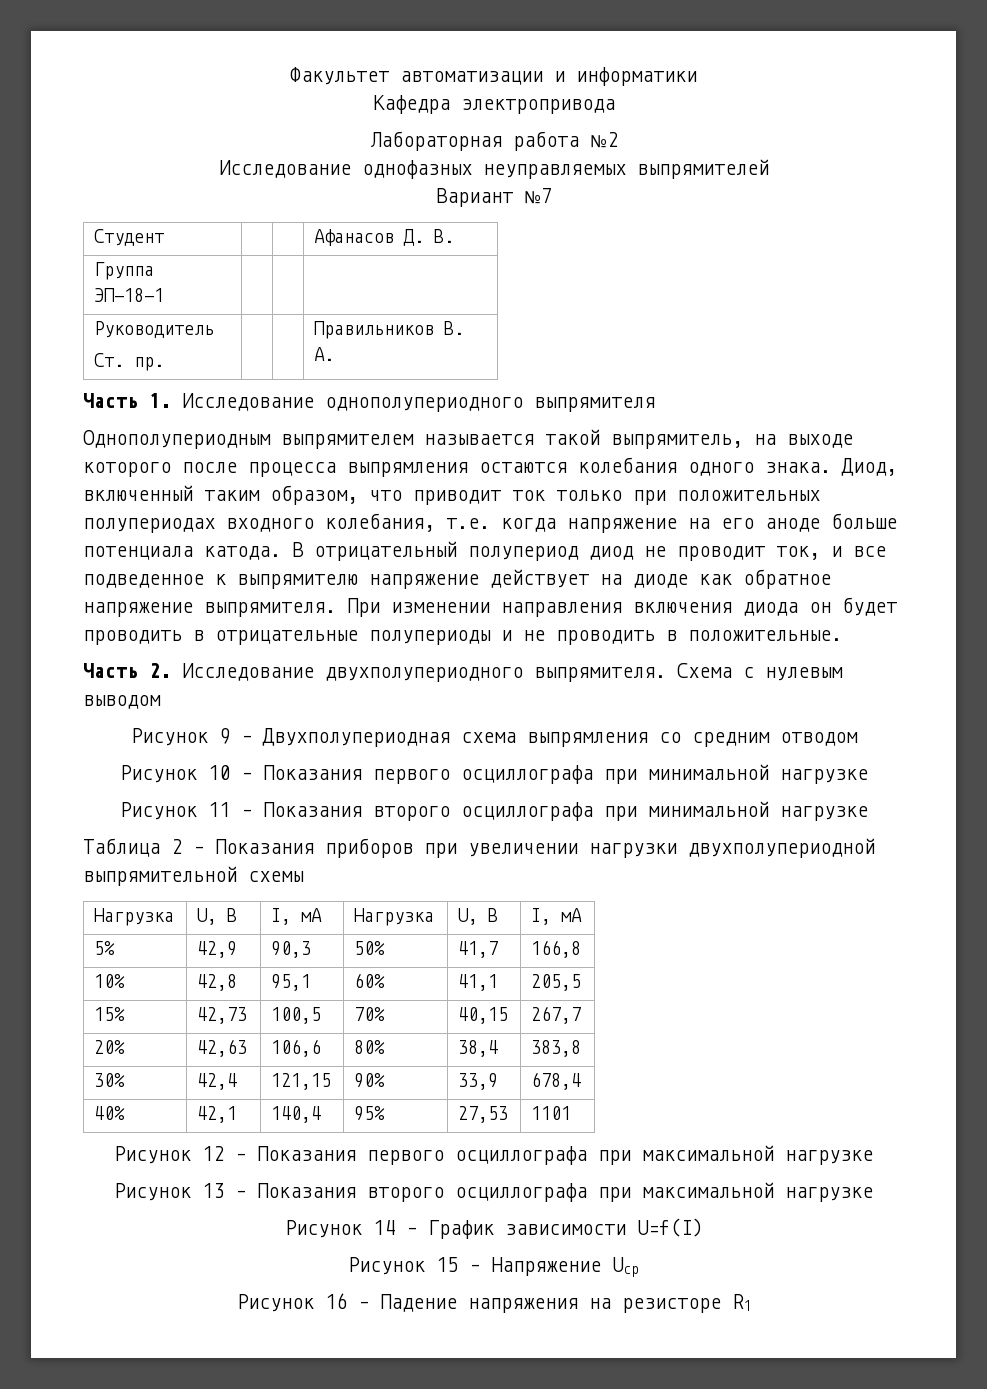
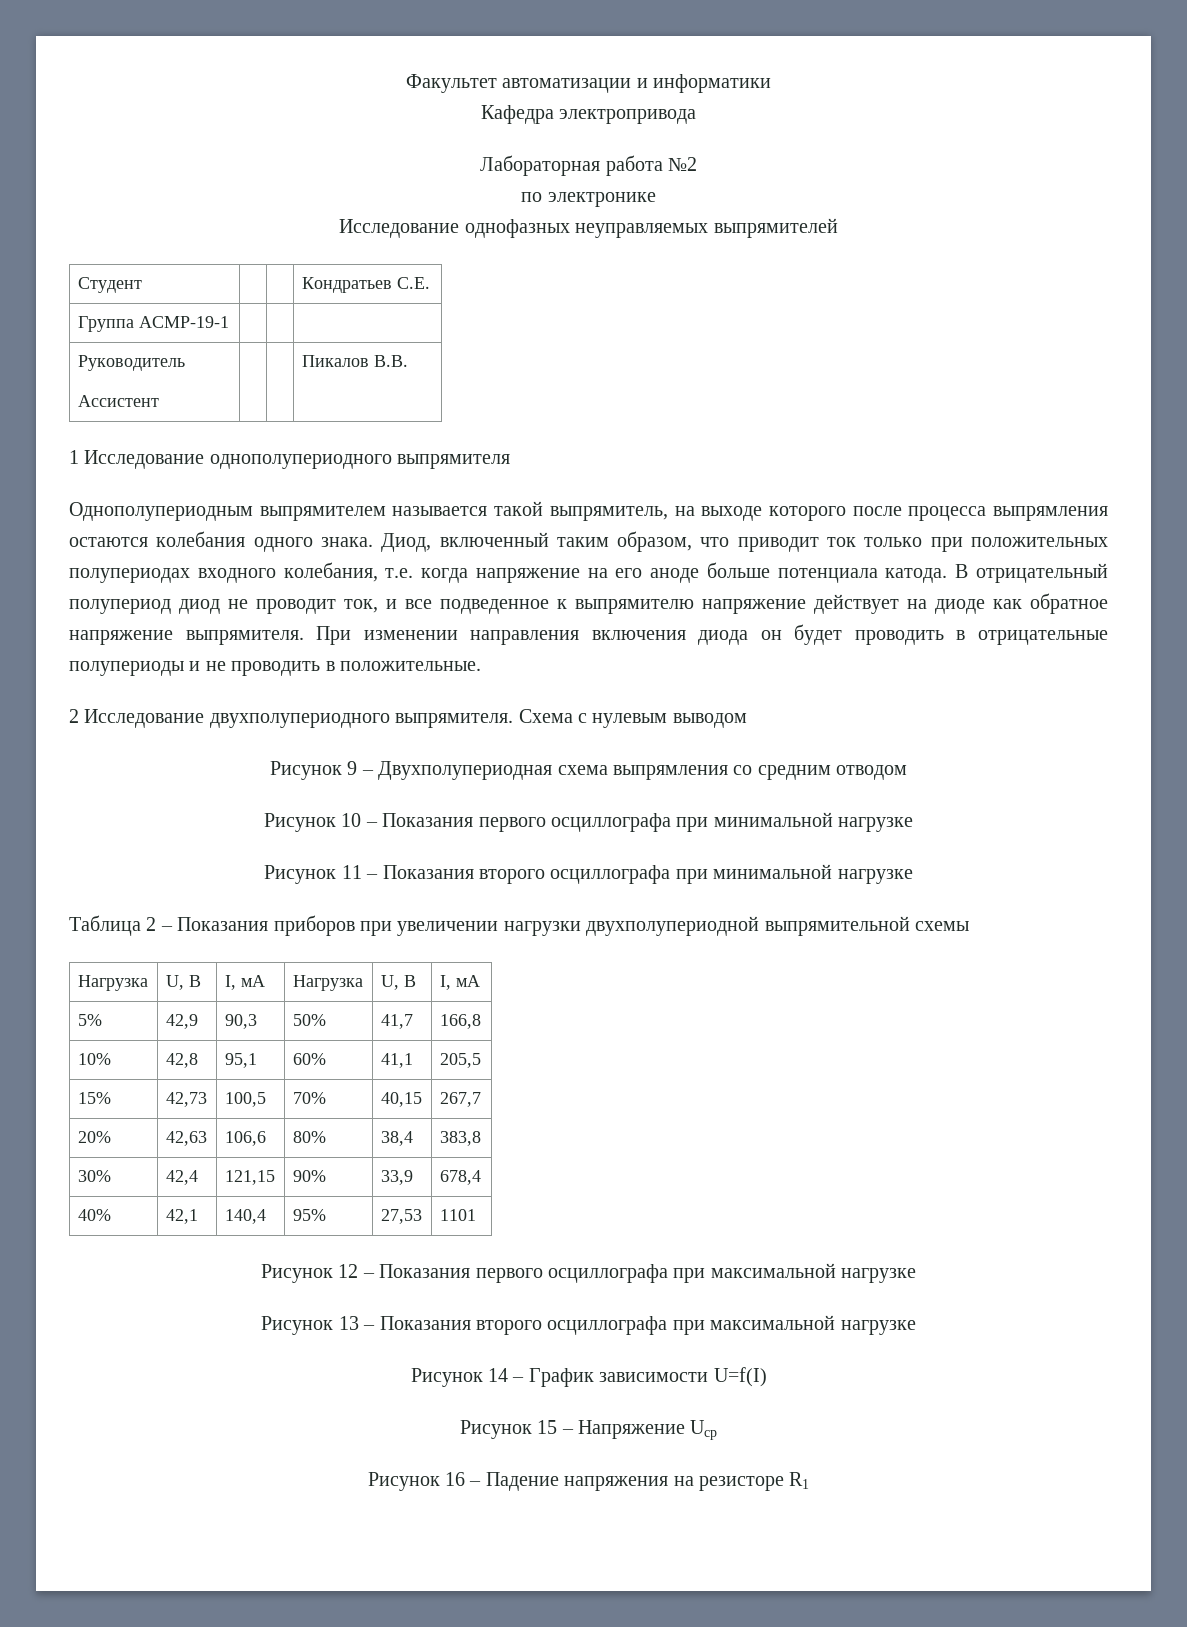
(618, 140) none -> [521,192,656,207] // по электронике
[435,188,552,207] // Вариант №7 -> (838, 228) none
[314,229,455,246] Афанасов Д. В. -> [301,277,430,293] Кондратьев С.Е.
[94,288,165,302] ЭП-18-1 -> [138,316,229,328] АСМР-19-1
[94,353,165,371] [314,321,465,339] [314,347,335,361] [83,393,171,408] Ст. пр. | | | Правильников В. А. // Часть 1. -> [77,395,159,407] [301,355,408,367] [69,450,79,464] Ассистент | | | Пикалов В.В. // 1
[83,663,171,678] Часть 2. -> [69,709,79,723] 2

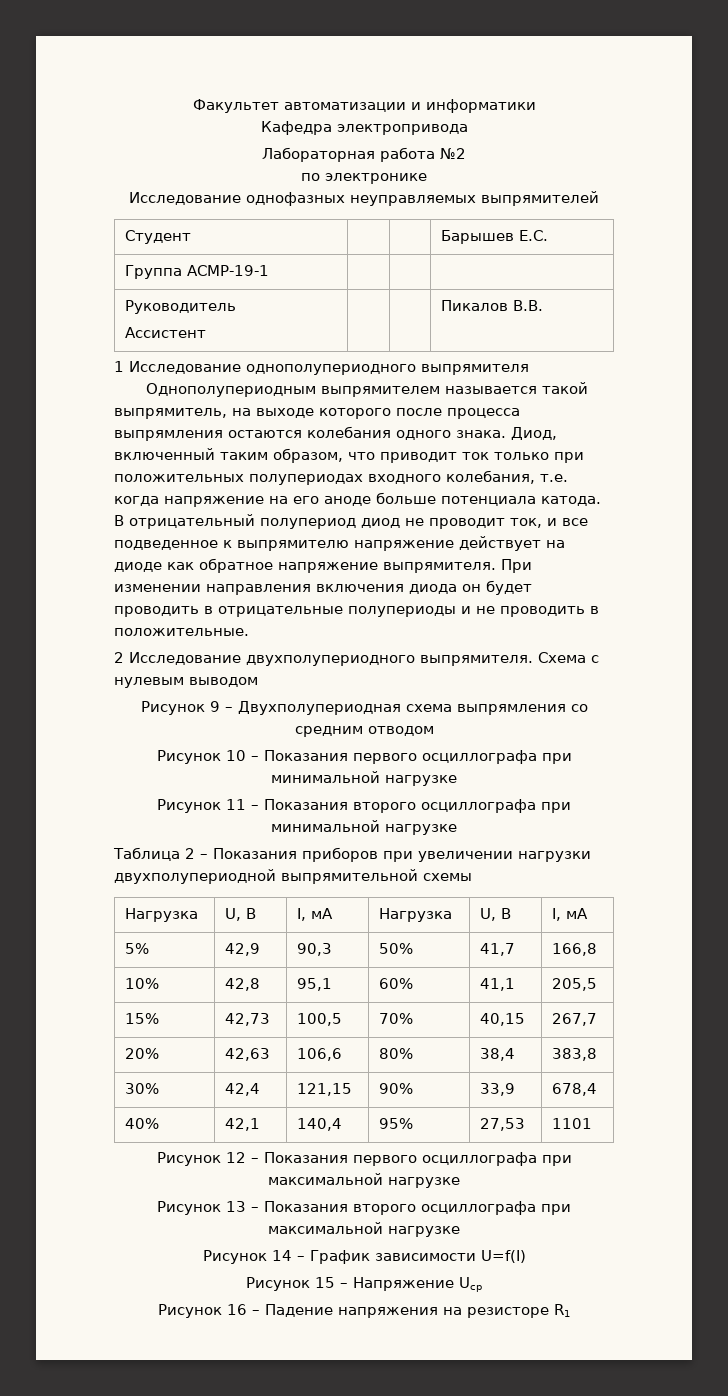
[301,277,430,293] Кондратьев С.Е. -> [441,230,549,244] Барышев Е.С.

